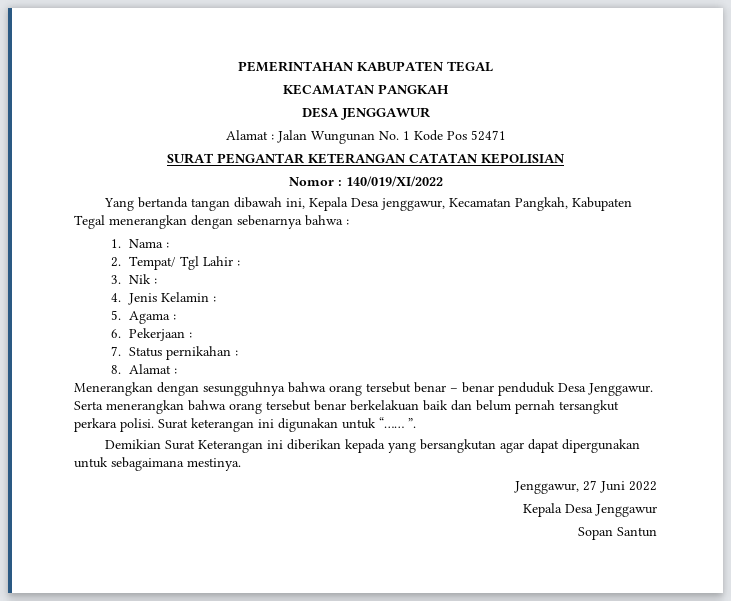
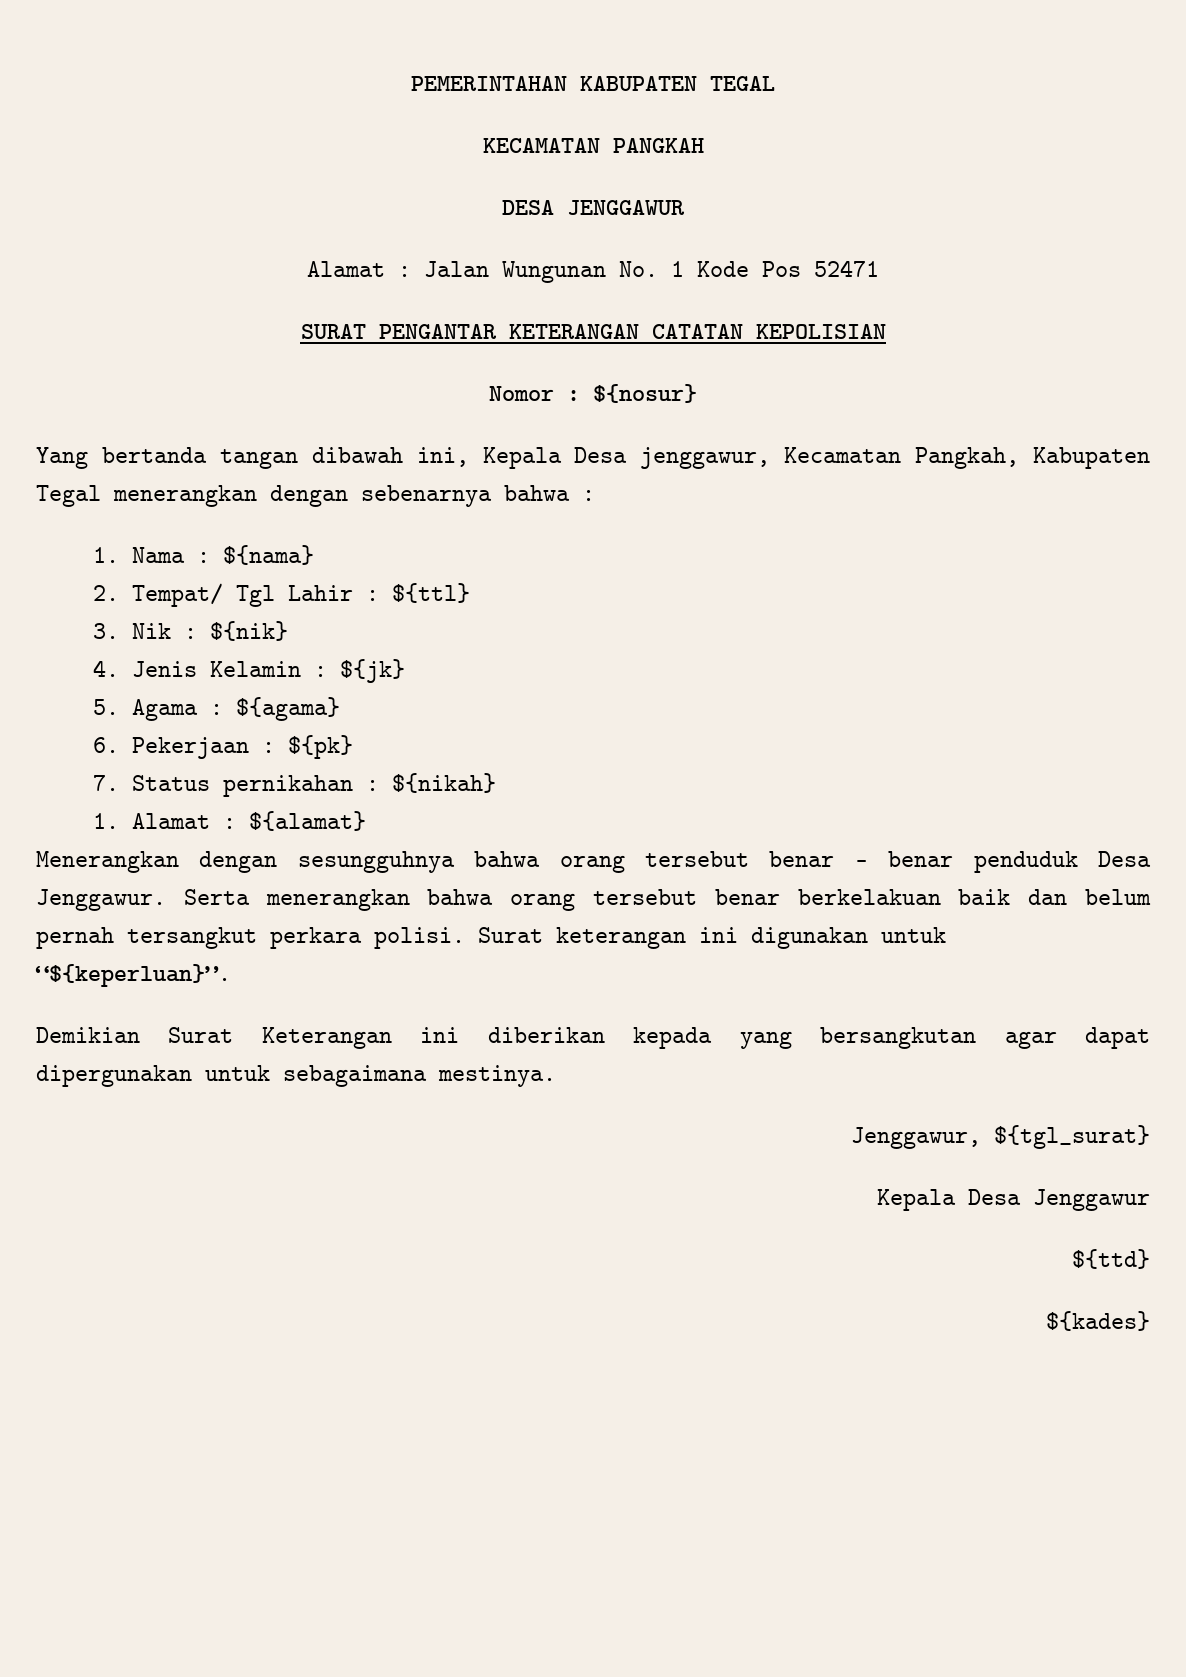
[345,176,443,187] 140/019/XI/2022 -> [593,384,697,403] ${nosur}
(169, 245) none -> [222,545,314,565] ${nama}
(240, 263) none -> [391,583,470,603] ${ttl}
(157, 281) none -> [209,621,288,641] ${nik}
(216, 299) none -> [339,659,405,683] ${jk}
(176, 317) none -> [235,697,340,721] ${agama}
(192, 335) none -> [287,735,353,759] ${pk}
[110,364,177,374] // 8. Alamat : -> [391,773,496,793] [93,811,366,831] ${nikah} // 1. Alamat : ${alamat}
[379,417,416,428] “…… ”. -> [35,964,231,987] “${keperluan}”.
[583,480,657,493] 27 Juni 2022 -> [994,1125,1150,1149] ${tgl_surat}
[578,527,657,540] Sopan Santun -> [1072,1249,1150,1269] [1046,1311,1150,1331] ${ttd} // ${kades}

